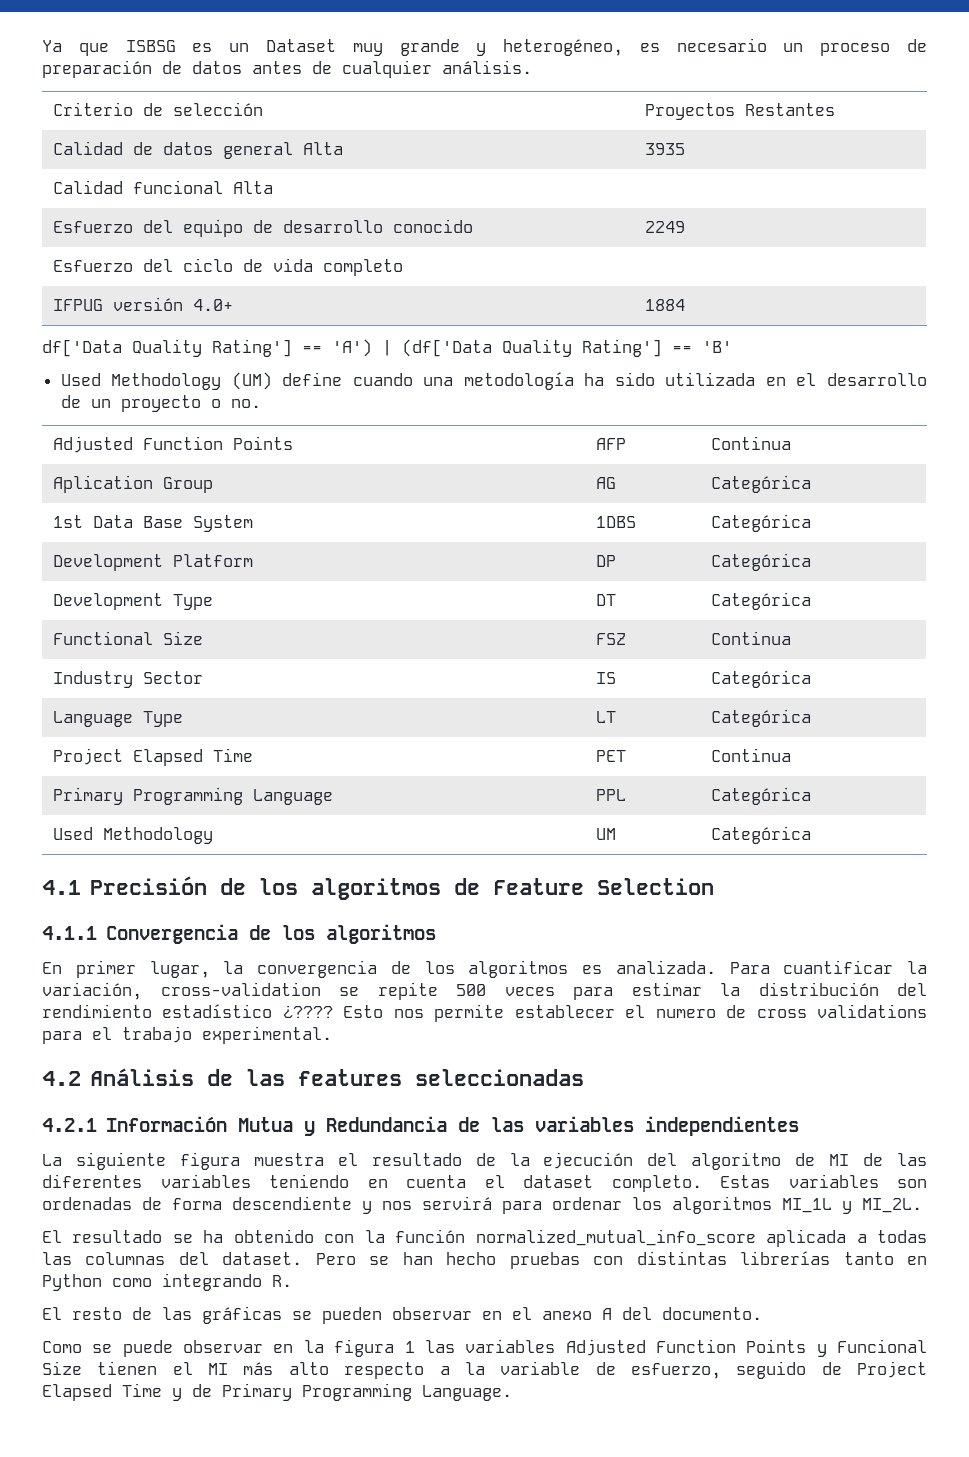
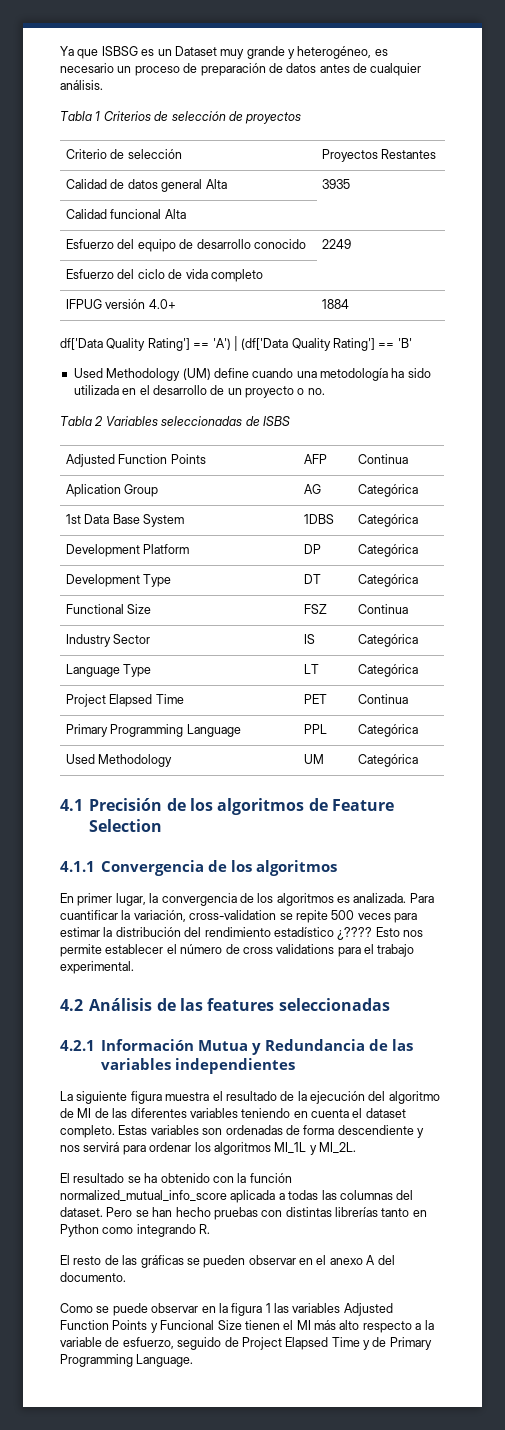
(532, 67) none -> [60,111,302,124] // Tabla 1 Criterios de selección de proyectos
(261, 403) none -> [60,416,290,426] // Tabla 2 Variables seleccionadas de ISBS
[655,1009,716,1018] numero -> [180,944,223,954] número

